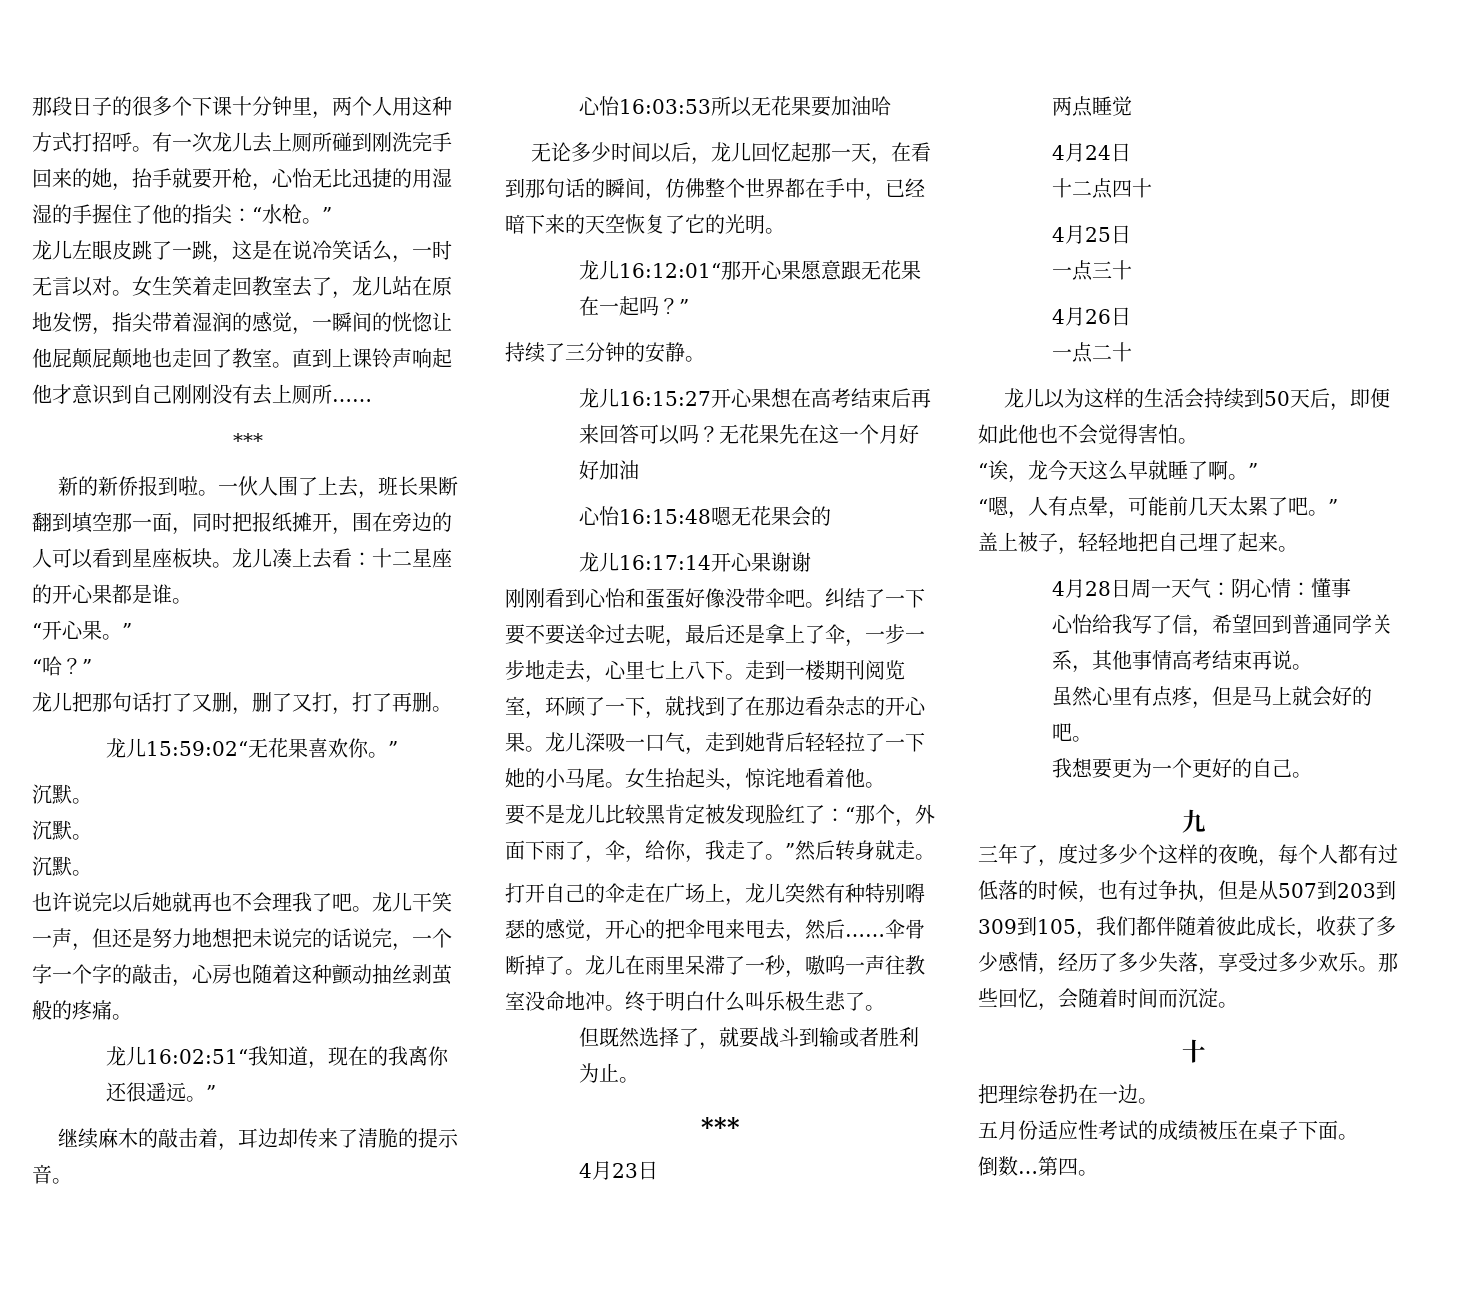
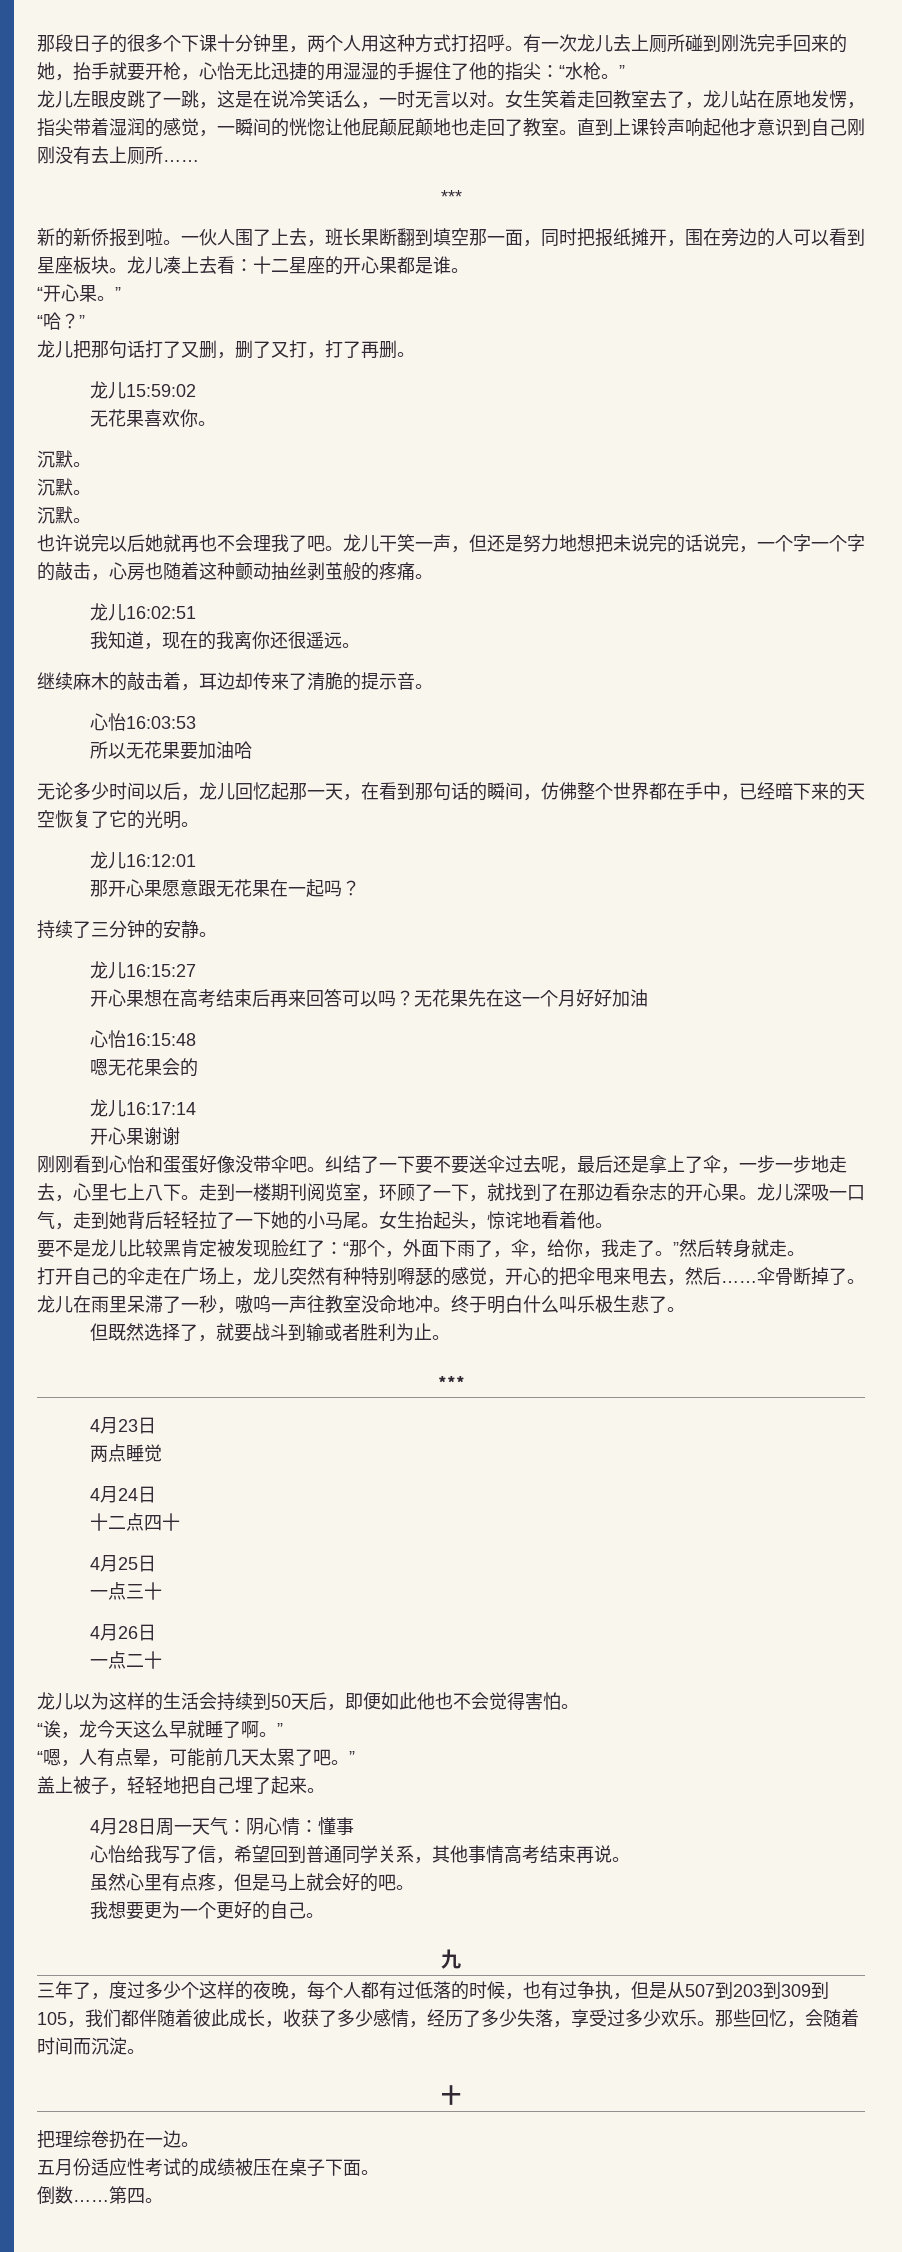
[146,741,249,756] 15:59:02“ -> [126,384,197,397] 15:59:02 //
[388,741,399,756] ” -> (217, 423) none
[146,1049,249,1064] 16:02:51“ -> [126,606,197,619] 16:02:51 //
[206,1085,217,1100] ” -> (361, 645) none
(712, 106) none -> (197, 722) //
[619,263,722,278] 16:12:01“ -> [126,854,197,867] 16:12:01 //
[679,299,690,314] ” -> (361, 888) none
(712, 398) none -> (197, 970) //
(712, 516) none -> (197, 1039) //
(712, 562) none -> (197, 1108) //
[1018,1171,1038,1174] … -> [73,2200,109,2202] ……

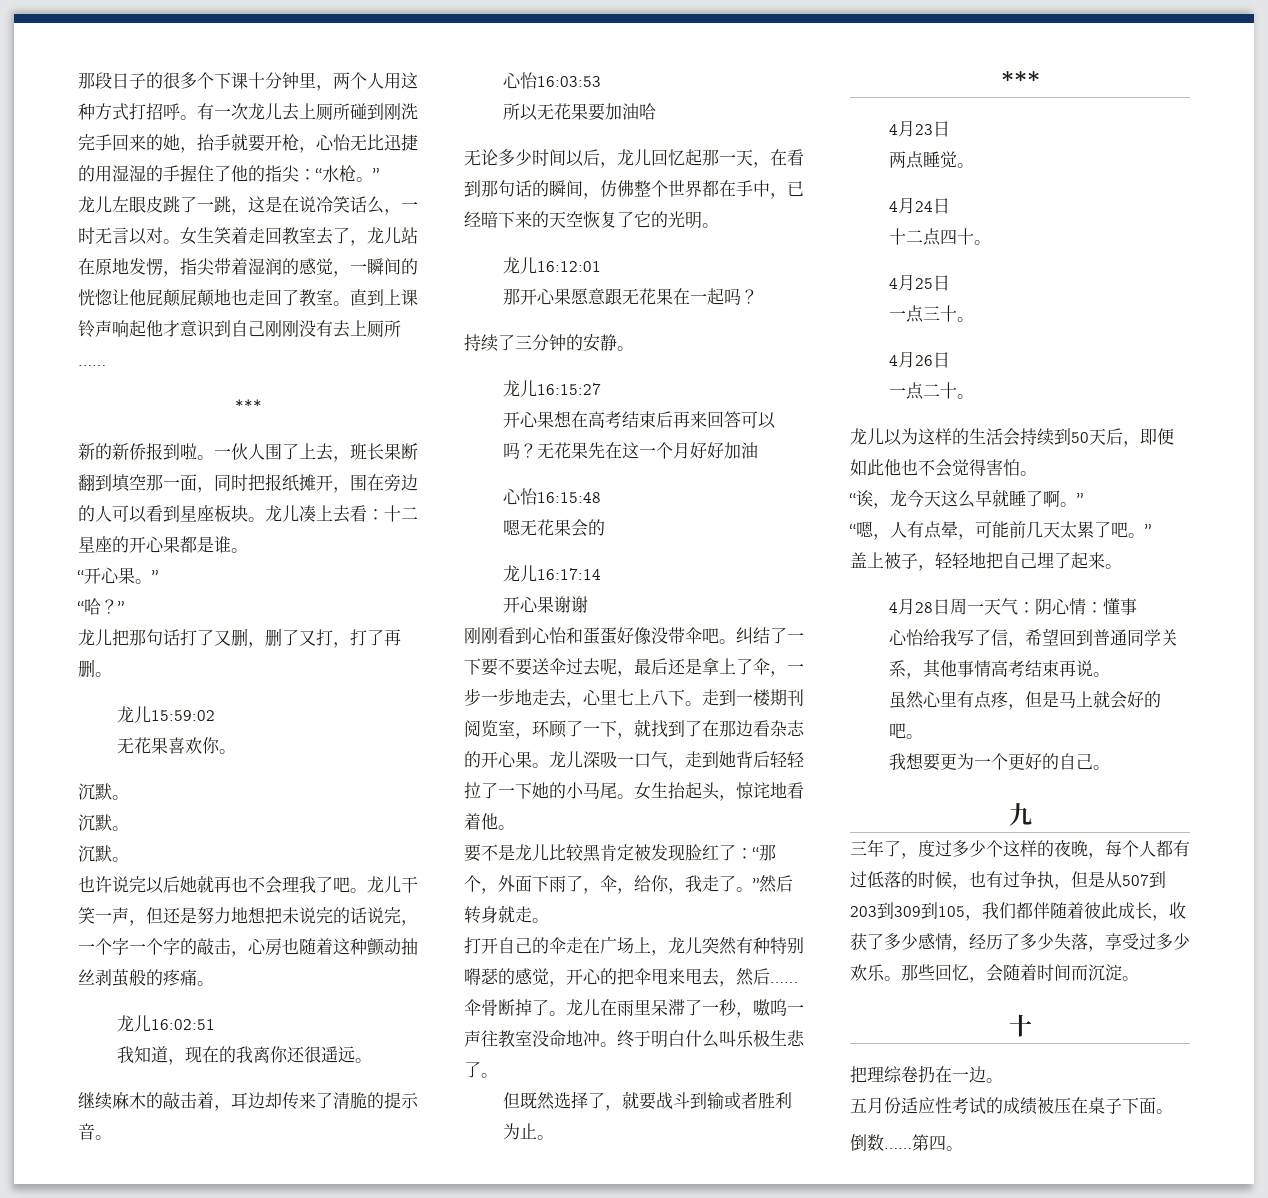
(163, 1453) none -> [956,163,974,168] 。
(181, 1522) none -> [973,240,991,245] 。
(163, 1591) none -> [956,317,974,322] 。
(163, 1660) none -> [956,394,974,399] 。

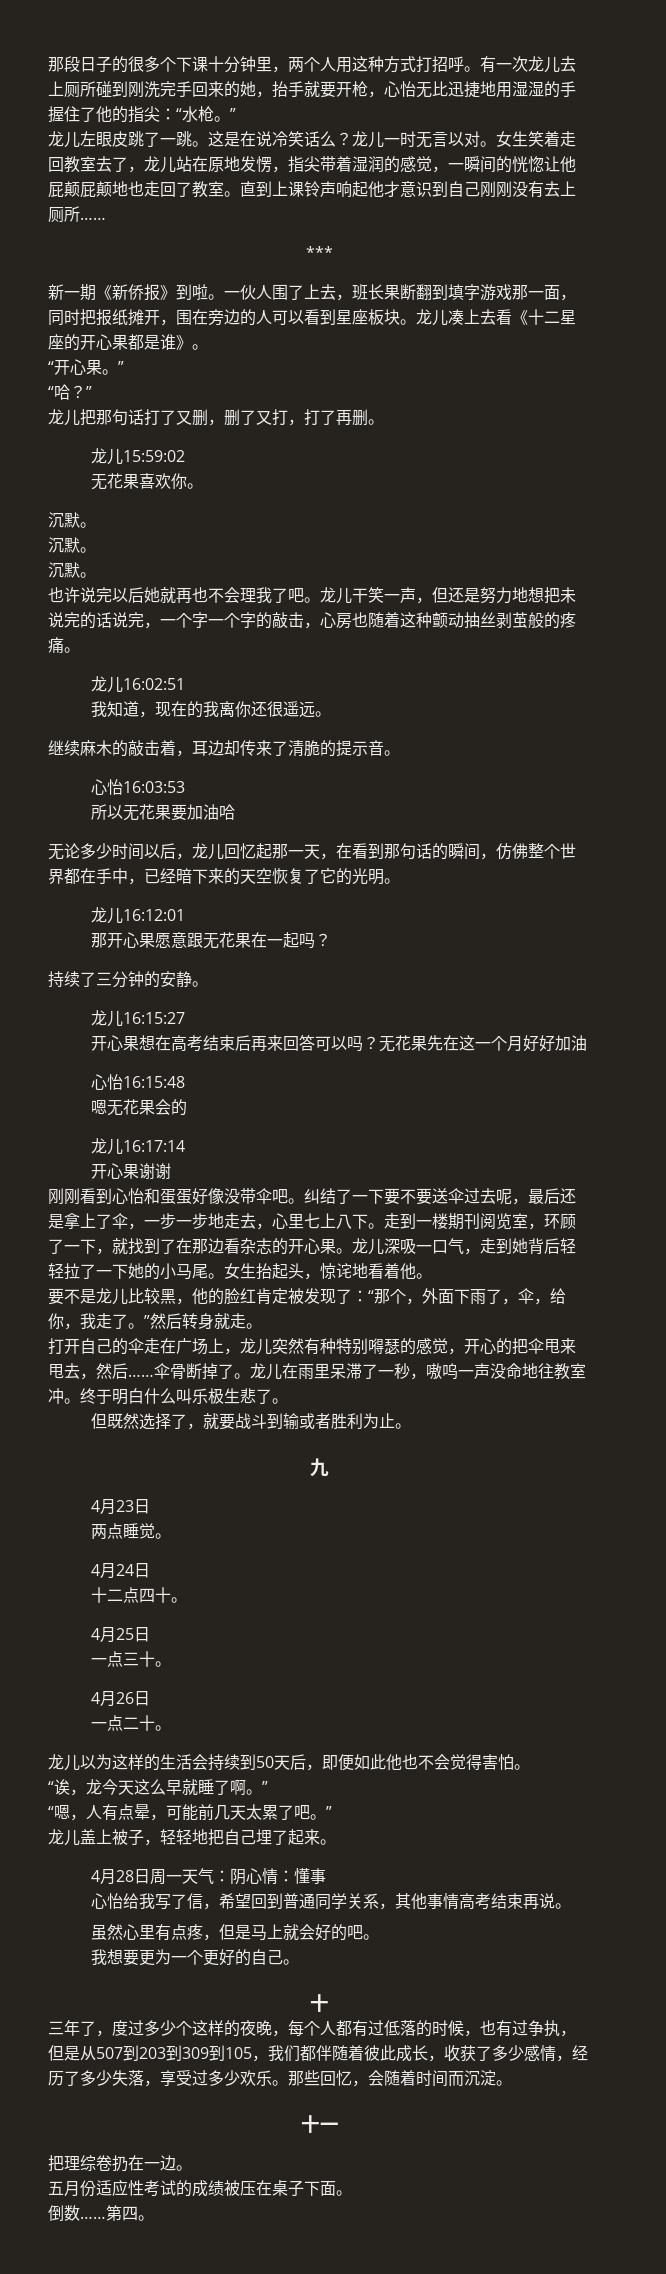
[78,165,95,182] 的 -> [480,81,496,97] 地
[231,209,248,215] ， -> [192,141,208,147] 。
[384,209,401,215] ， -> [336,131,384,148] ？龙儿
[95,443,163,460] 的新侨报 -> [64,284,176,301] 一期《新侨报》
[129,474,146,490] 空 -> [464,284,512,301] 字游戏
[367,509,384,520] ： -> [512,310,528,325] 《
(231, 544) none -> [176,335,192,350] 》
(601, 853) none -> [176,1288,256,1305] ，他的脸红
[685,844,719,861] 脸红 -> (336, 1296) none
[481,1030,583,1048] 往教室没命地 -> [490,1363,586,1380] 没命地往教室
[1000,71,1040,88] *** -> [310,1458,329,1477] 九
(1151, 530) none -> [48,1829,80,1846] 龙儿
[1008,803,1032,826] 九 -> [310,1994,329,2012] 十
(1032, 1025) none -> [319,2122,339,2131] 一

